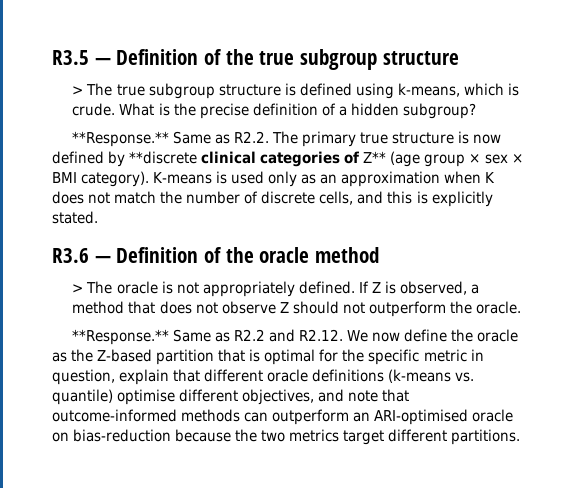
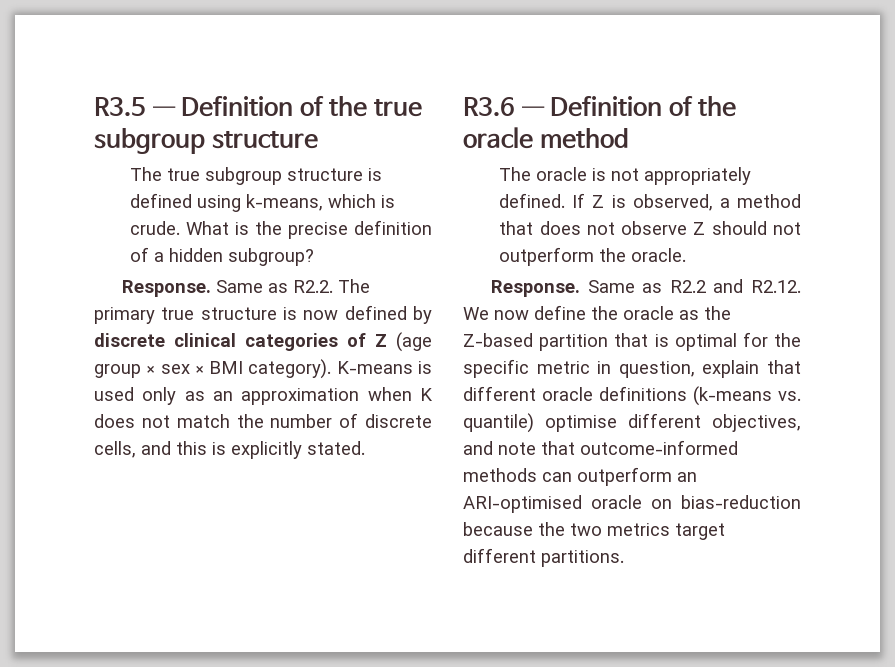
[72,86,84,95] > -> (318, 140) none
[71,131,169,147] **Response.** -> [121,280,211,297] Response.
[129,151,198,164] **discrete -> [94,333,165,347] discrete
[363,151,387,163] Z** -> [375,334,387,347] Z
[72,284,84,293] > -> (629, 138) none
[71,329,169,345] **Response.** -> [490,280,580,297] Response.

